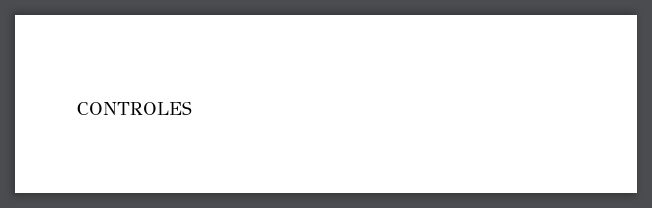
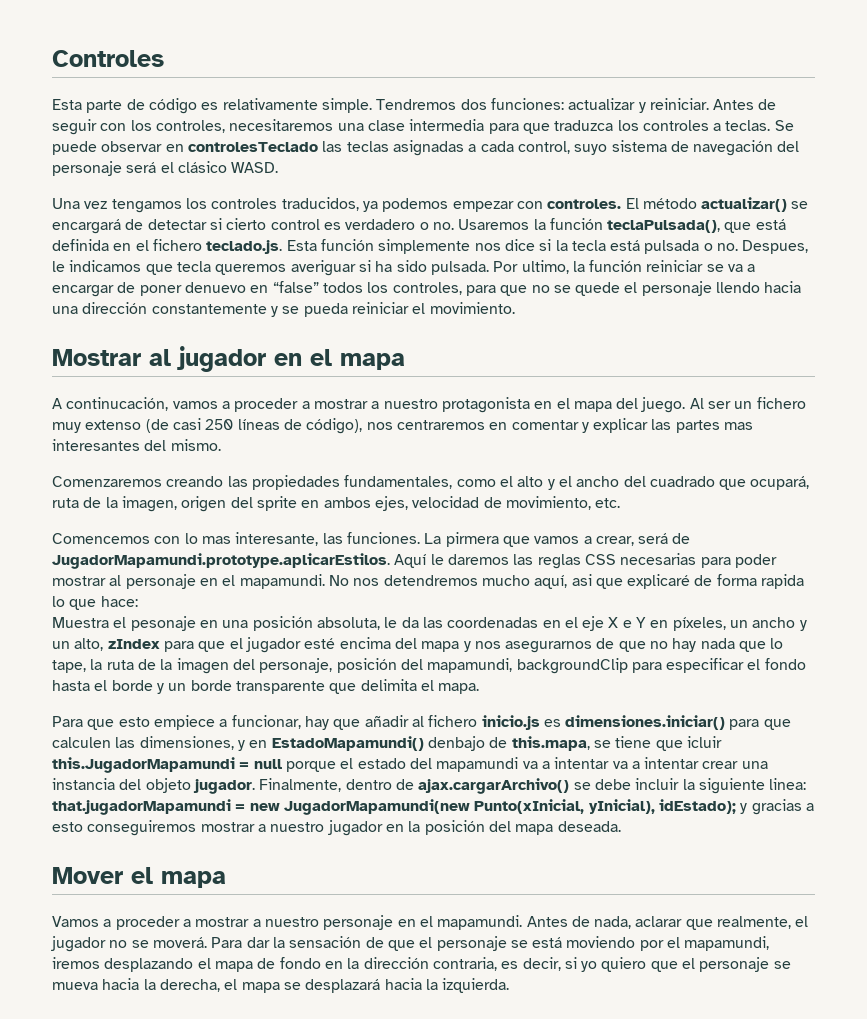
[77,101,192,115] CONTROLES -> [52,50,164,67] [52,98,777,114] [52,119,794,135] [52,140,800,156] [52,161,279,176] [52,197,809,213] [52,218,786,234] [52,239,809,254] [52,260,756,276] [52,281,802,297] [52,302,515,317] [52,346,405,372] [52,397,806,413] [52,418,754,434] [52,439,221,451] [52,475,810,490] [52,496,621,512] [52,532,691,547] [52,553,777,569] [52,574,805,589] [52,596,138,610] [52,616,807,631] [52,637,784,653] [52,658,806,674] [52,679,480,694] [52,715,791,730] [52,736,722,751] [52,757,768,773] [52,778,807,794] [52,799,814,815] [52,820,621,836] [52,867,226,888] [52,915,809,930] [51,936,770,952] [52,957,791,972] [52,978,510,993] Controles // Esta parte de código es relativamente simple. Tendremos dos funciones: actualizar y reiniciar. Antes de seguir con los controles, necesitaremos una clase intermedia para que traduzca los controles a teclas. Se puede observar en controlesTeclado las teclas asignadas a cada control, suyo sistema de navegación del personaje será el clásico WASD. // Una vez tengamos los controles traducidos, ya podemos empezar con controles. El método actualizar() se encargará de detectar si cierto control es verdadero o no. Usaremos la función teclaPulsada(), que está definida en el fichero teclado.js. Esta función simplemente nos dice si la tecla está pulsada o no. Despues, le indicamos que tecla queremos averiguar si ha sido pulsada. Por ultimo, la función reiniciar se va a encargar de poner denuevo en “false” todos los controles, para que no se quede el personaje llendo hacia una dirección constantemente y se pueda reiniciar el movimiento. // Mostrar al jugador en el mapa // A continucación, vamos a proceder a mostrar a nuestro protagonista en el mapa del juego. Al ser un fichero muy extenso (de casi 250 líneas de código), nos centraremos en comentar y explicar las partes mas interesantes del mismo. // Comenzaremos creando las propiedades fundamentales, como el alto y el ancho del cuadrado que ocupará, ruta de la imagen, origen del sprite en ambos ejes, velocidad de movimiento, etc. // Comencemos con lo mas interesante, las funciones. La pirmera que vamos a crear, será de JugadorMapamundi.prototype.aplicarEstilos. Aquí le daremos las reglas CSS necesarias para poder mostrar al personaje en el mapamundi. No nos detendremos mucho aquí, asi que explicaré de forma rapida lo que hace: // Muestra el pesonaje en una posición absoluta, le da las coordenadas en el eje X e Y en píxeles, un ancho y un alto, zIndex para que el jugador esté encima del mapa y nos asegurarnos de que no hay nada que lo tape, la ruta de la imagen del personaje, posición del mapamundi, backgroundClip para especificar el fondo hasta el borde y un borde transparente que delimita el mapa. // Para que esto empiece a funcionar, hay que añadir al fichero inicio.js es dimensiones.iniciar() para que calculen las dimensiones, y en EstadoMapamundi() denbajo de this.mapa, se tiene que icluir this.JugadorMapamundi = null porque el estado del mapamundi va a intentar va a intentar crear una instancia del objeto jugador. Finalmente, dentro de ajax.cargarArchivo() se debe incluir la siguiente linea: that.jugadorMapamundi = new JugadorMapamundi(new Punto(xInicial, yInicial), idEstado); y gracias a esto conseguiremos mostrar a nuestro jugador en la posición del mapa deseada. // Mover el mapa // Vamos a proceder a mostrar a nuestro personaje en el mapamundi. Antes de nada, aclarar que realmente, el jugador no se moverá. Para dar la sensación de que el personaje se está moviendo por el mapamundi, iremos desplazando el mapa de fondo en la dirección contraria, es decir, si yo quiero que el personaje se mueva hacia la derecha, el mapa se desplazará hacia la izquierda.

